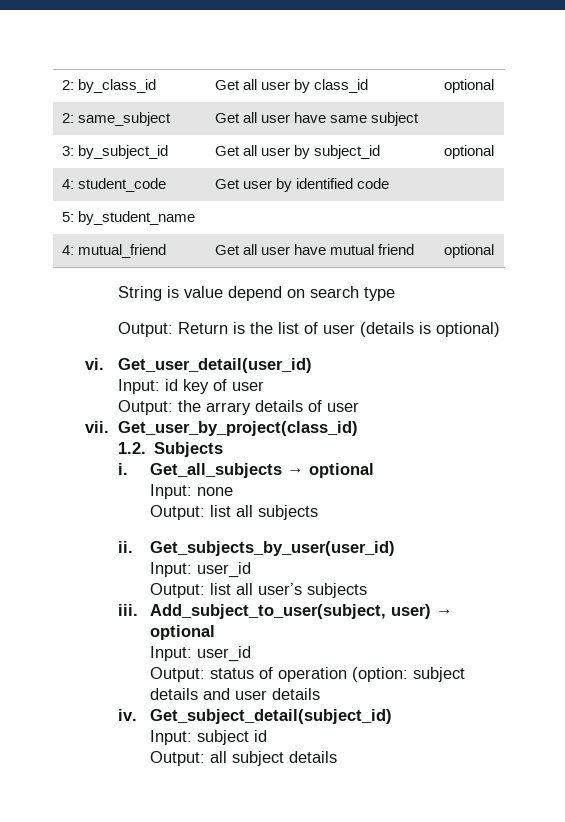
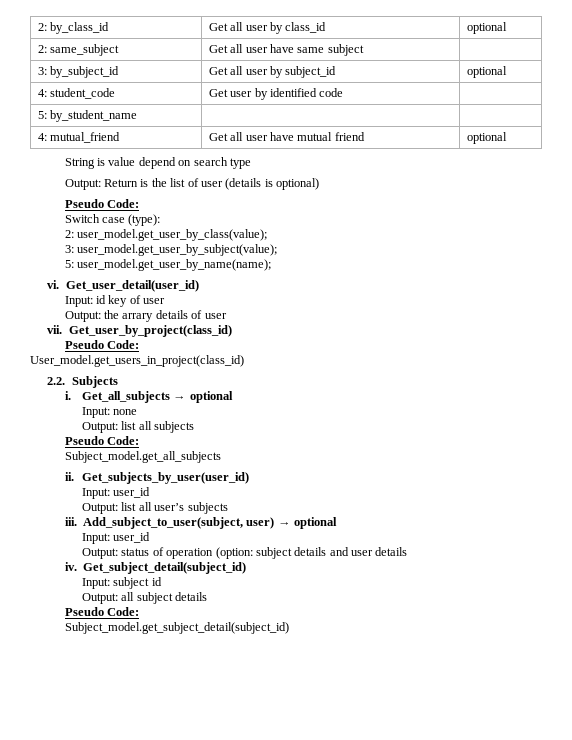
(500, 329) none -> [64,199,140,208] [64,214,161,226] [64,229,268,241] [64,244,278,256] [64,259,272,271] // Pseudo Code: // Switch case (type): // 2: user_model.get_user_by_class(value); // 3: user_model.get_user_by_subject(value); // 5: user_model.get_user_by_name(name);
[117,442,146,454] 1.2. -> [64,340,140,349] [30,355,244,367] [47,377,66,385] Pseudo Code: // User_model.get_users_in_project(class_id) // 2.2.
(318, 512) none -> [64,436,140,445] [64,451,221,463] // Pseudo Code: // Subject_model.get_all_subjects
(337, 757) none -> [64,607,140,616] [64,622,289,634] // Pseudo Code: // Subject_model.get_subject_detail(subject_id)

